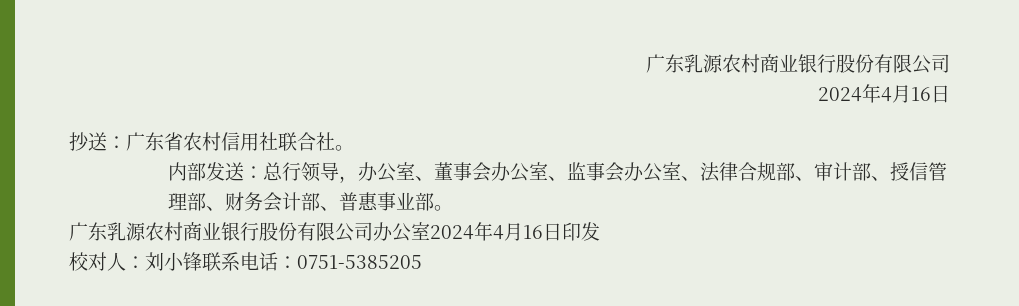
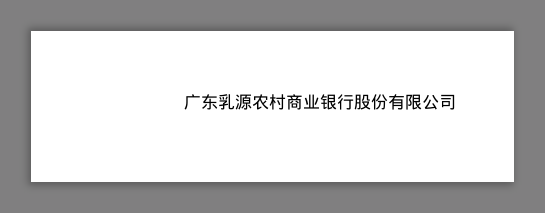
[646,54,950,74] [818,84,950,103] [69,132,354,151] [168,162,948,183] [168,192,454,212] [69,222,600,242] [69,252,422,271] 广东乳源农村商业银行股份有限公司 // 2024年4月16日 // 抄送：广东省农村信用社联合社。 // 内部发送：总行领导，办公室、董事会办公室、监事会办公室、法律合规部、审计部、授信管理部、财务会计部、普惠事业部。 // 广东乳源农村商业银行股份有限公司办公室2024年4月16日印发 // 校对人：刘小锋联系电话：0751-5385205 -> [184,94,456,110] 广东乳源农村商业银行股份有限公司

